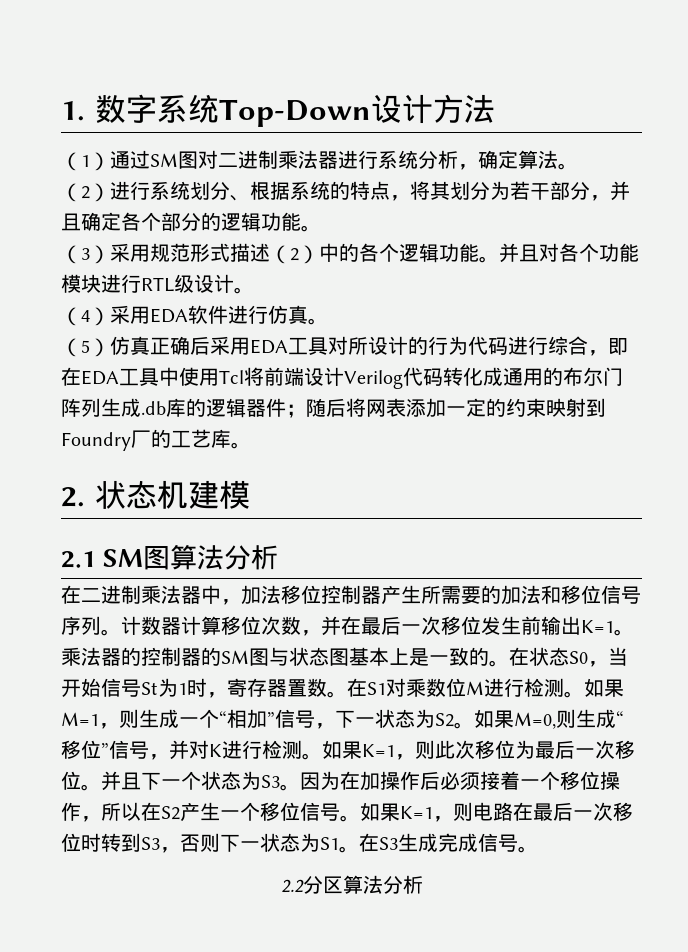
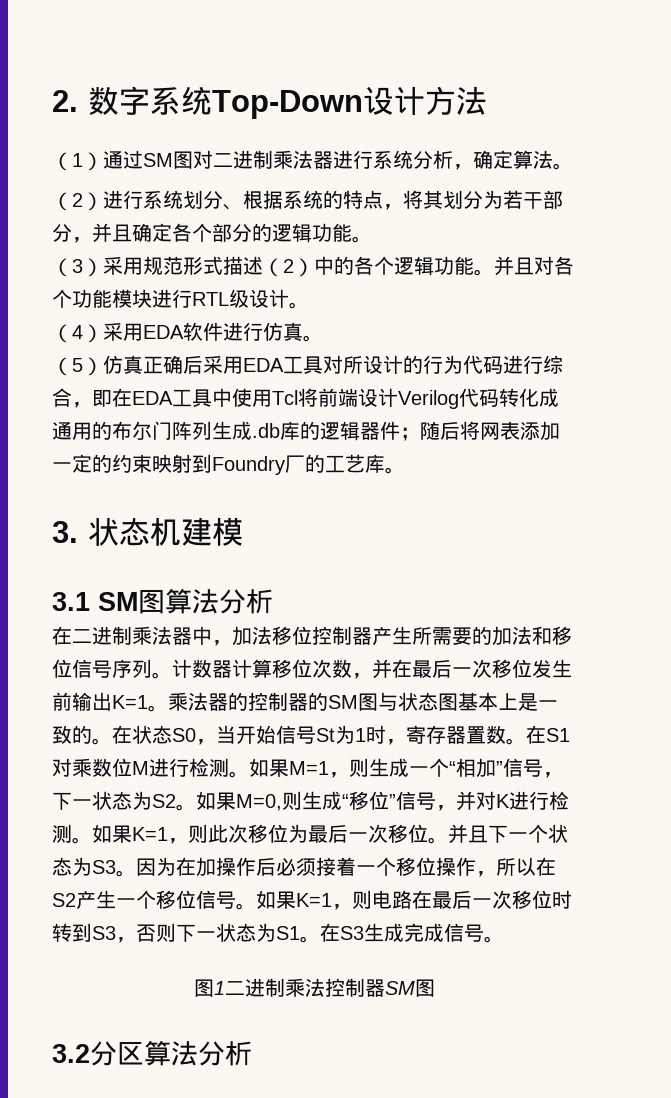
[61,101,85,121] 1. -> [52,90,78,112] 2.
[61,487,85,507] 2. -> [52,521,78,543] 3.
[61,551,96,568] 2.1 -> [52,592,90,611] 3.1
[280,879,304,893] 2.2 -> [193,978,435,997] [52,1044,90,1063] 图1二进制乘法控制器SM图 // 3.2

